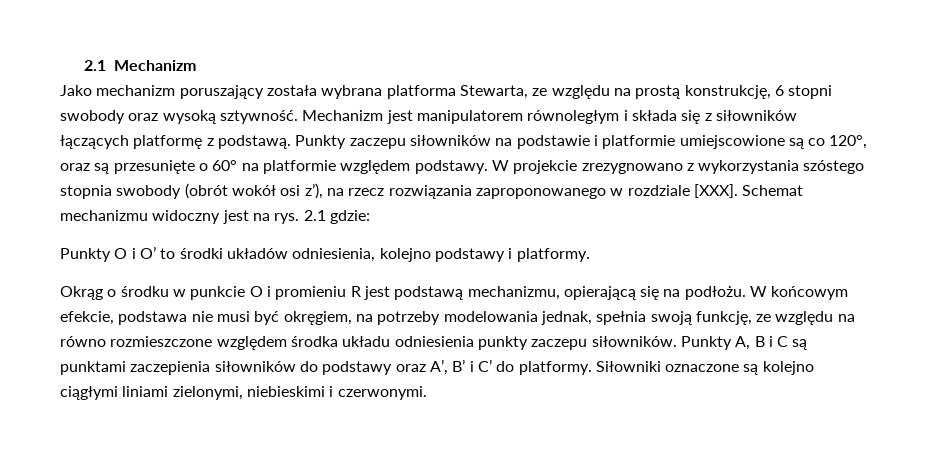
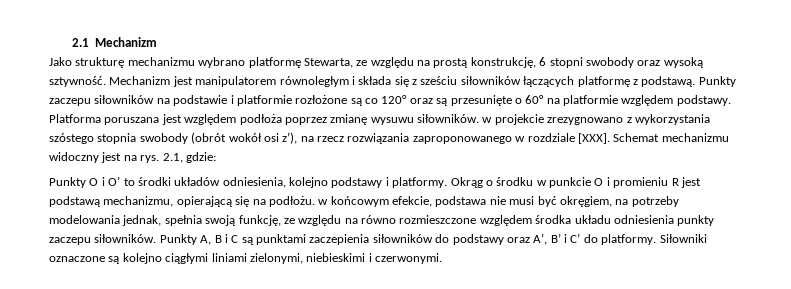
[96,85,456,99] mechanizm poruszający została wybrana platforma -> [75,57,301,68] strukturę mechanizmu wybrano platformę
(712, 117) none -> [420,76,458,85] sześciu
[679,135,785,149] umiejscowione -> [295,95,348,104] rozłożone
[829,135,868,149] 120°, -> [381,95,408,104] 120°
[491,160,509,171] W -> [49,114,493,125] Platforma poruszana jest względem podłoża poprzez zmianę wysuwu siłowników. w
[303,210,326,221] 2.1 -> [162,153,183,163] 2.1,
(590, 255) // -> (448, 182) none
[750,286,768,297] W -> [318,199,329,205] w

